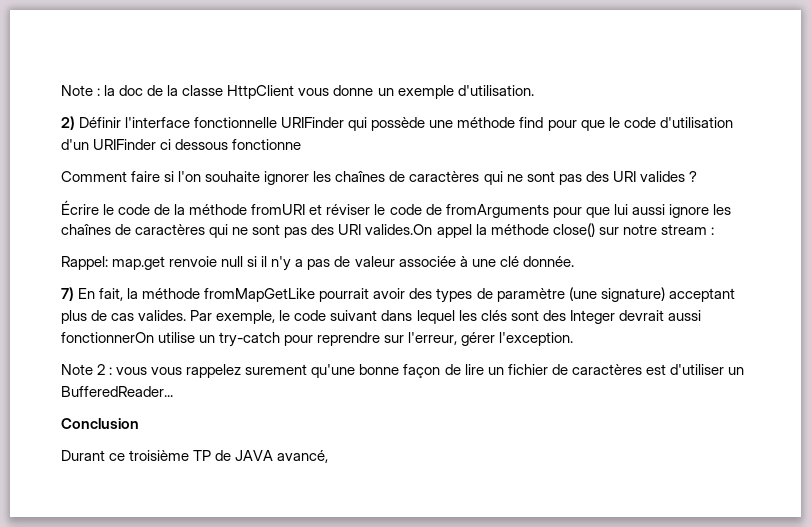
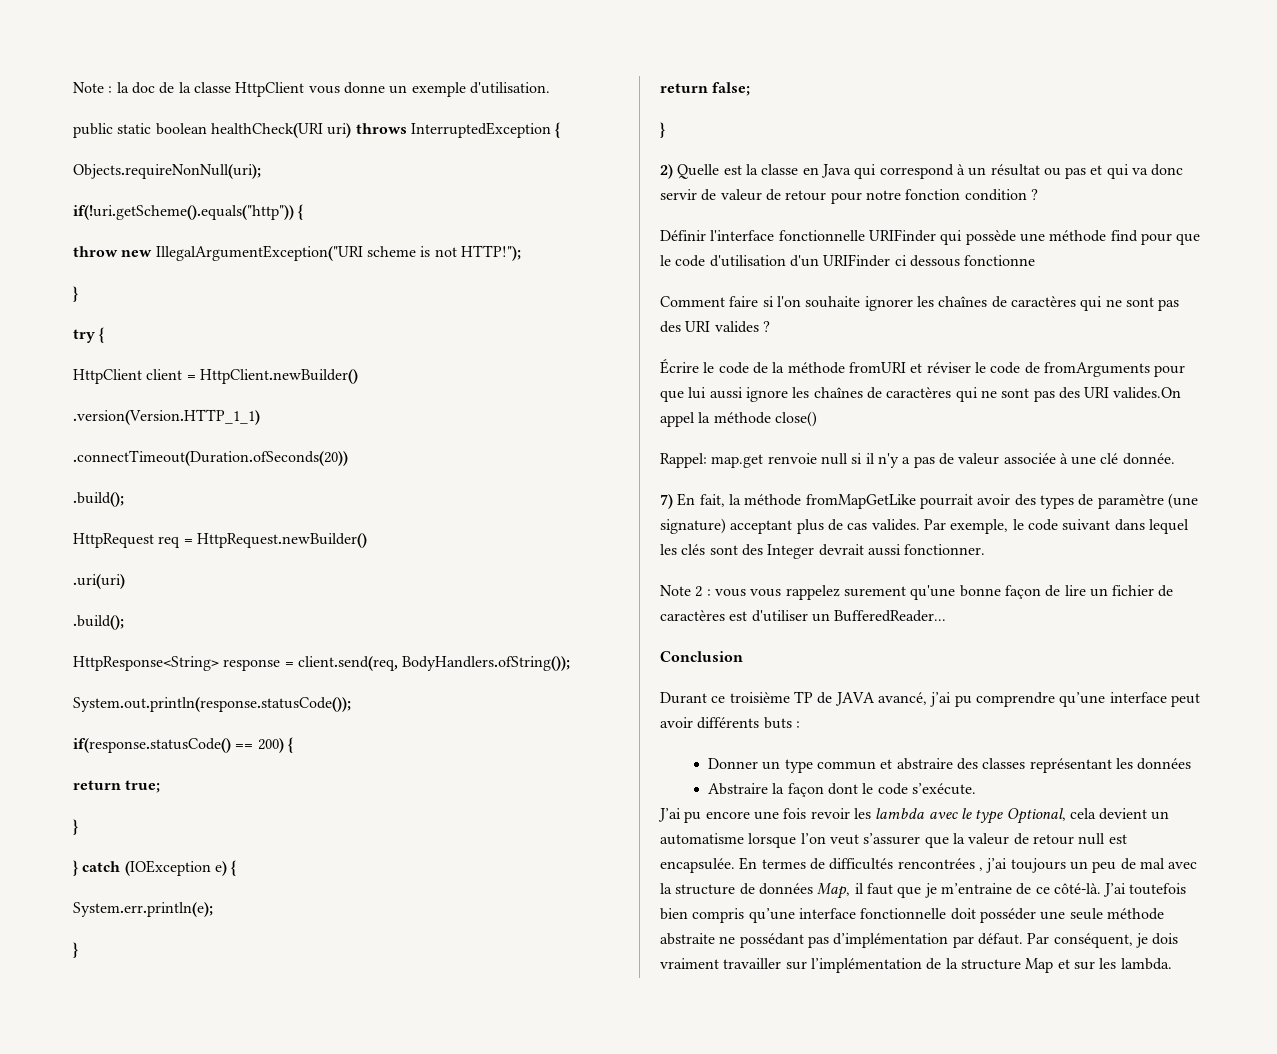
[61,116,75,130] 2) -> [73,122,561,138] [73,164,261,179] [73,204,304,220] [73,245,521,261] [73,286,78,302] [73,327,105,343] [73,369,358,384] [73,409,260,425] [73,450,348,466] [73,492,124,507] [73,533,367,548] [73,574,125,589] [73,615,124,630] [73,656,571,671] [73,697,351,712] [73,737,293,753] [73,780,161,793] [73,819,78,835] [73,860,237,876] [73,902,213,917] [73,942,78,958] [660,82,751,96] [660,122,665,138] [660,164,1184,179] [660,189,1038,204] public static boolean healthCheck(URI uri) throws InterruptedException { // Objects.requireNonNull(uri); // if(!uri.getScheme().equals("http")) { // throw new IllegalArgumentException("URI scheme is not HTTP!"); // } // try { // HttpClient client = HttpClient.newBuilder() // .version(Version.HTTP_1_1) // .connectTimeout(Duration.ofSeconds(20)) // .build(); // HttpRequest req = HttpRequest.newBuilder() // .uri(uri) // .build(); // HttpResponse<String> response = client.send(req, BodyHandlers.ofString()); // System.out.println(response.statusCode()); // if(response.statusCode() == 200) { // return true; // } // } catch (IOException e) { // System.err.println(e); // } // return false; // } // 2) Quelle est la classe en Java qui correspond à un résultat ou pas et qui va donc servir de valeur de retour pour notre fonction condition ? //
[598,224,714,235] sur notre stream : -> (817, 419) none
[61,332,574,347] fonctionnerOn utilise un try-catch pour reprendre sur l'erreur, gérer l'exception. -> [904,544,986,555] fonctionner.
(329, 456) none -> [930,692,1200,707] [660,717,800,729] [708,758,1192,773] [708,783,977,797] [658,808,1170,824] [660,833,1127,848] [660,857,1198,873] [660,883,1187,899] [660,908,1164,923] [660,933,1179,948] [660,958,1172,973] j’ai pu comprendre qu’une interface peut avoir différents buts : // Donner un type commun et abstraire des classes représentant les données // Abstraire la façon dont le code s’exécute. // J’ai pu encore une fois revoir les lambda avec le type Optional, cela devient un automatisme lorsque l’on veut s’assurer que la valeur de retour null est encapsulée. En termes de difficultés rencontrées , j’ai toujours un peu de mal avec la structure de données Map, il faut que je m’entraine de ce côté-là. J’ai toutefois bien compris qu’une interface fonctionnelle doit posséder une seule méthode abstraite ne possédant pas d’implémentation par défaut. Par conséquent, je dois vraiment travailler sur l’implémentation de la structure Map et sur les lambda.

